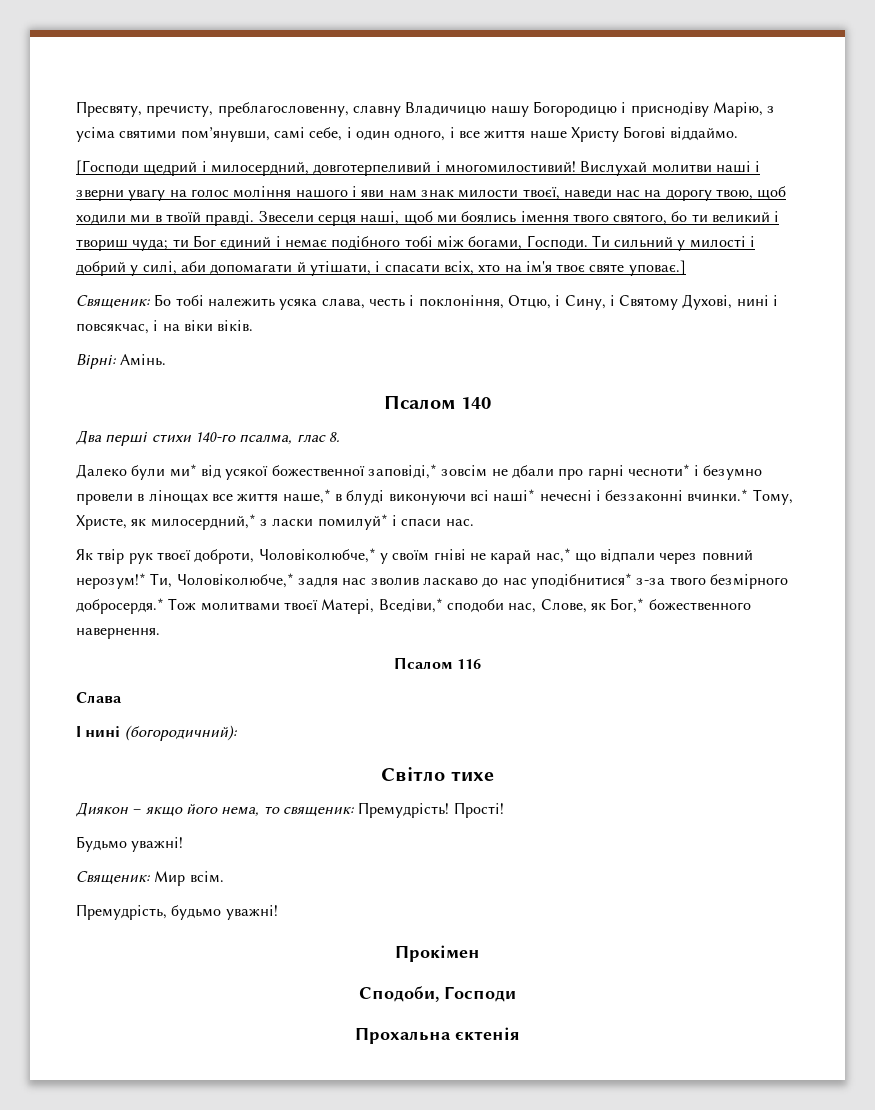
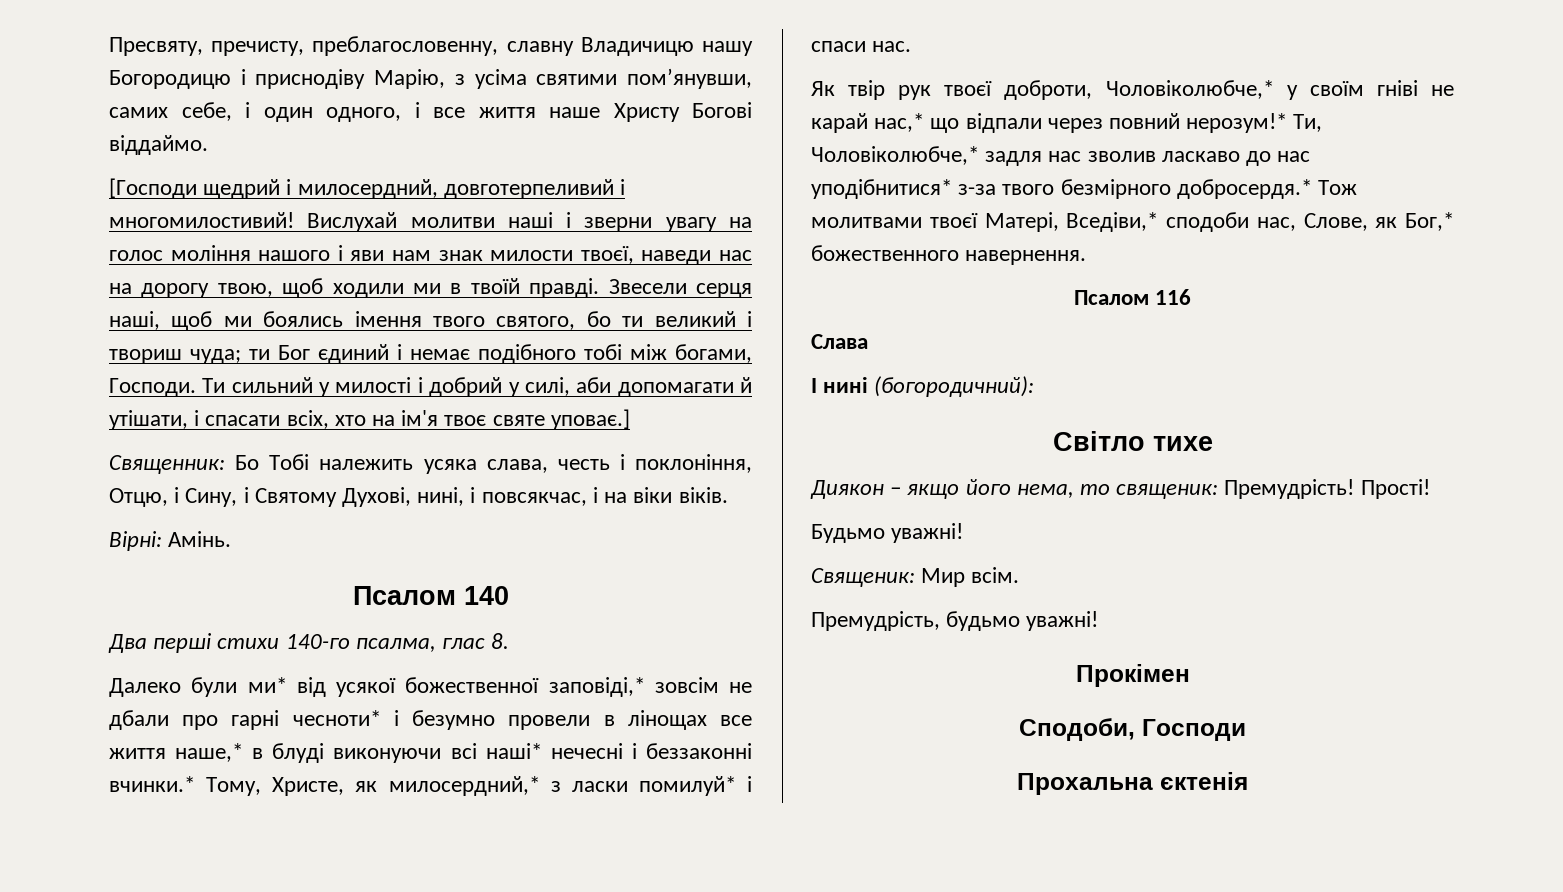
[273,127,305,139] самі -> [109,107,168,118] самих
[76,294,204,309] Священик: Бо тобі -> [109,454,310,474] Священник: Бо Тобі
[736,295,769,306] нині -> [417,487,465,506] нині,

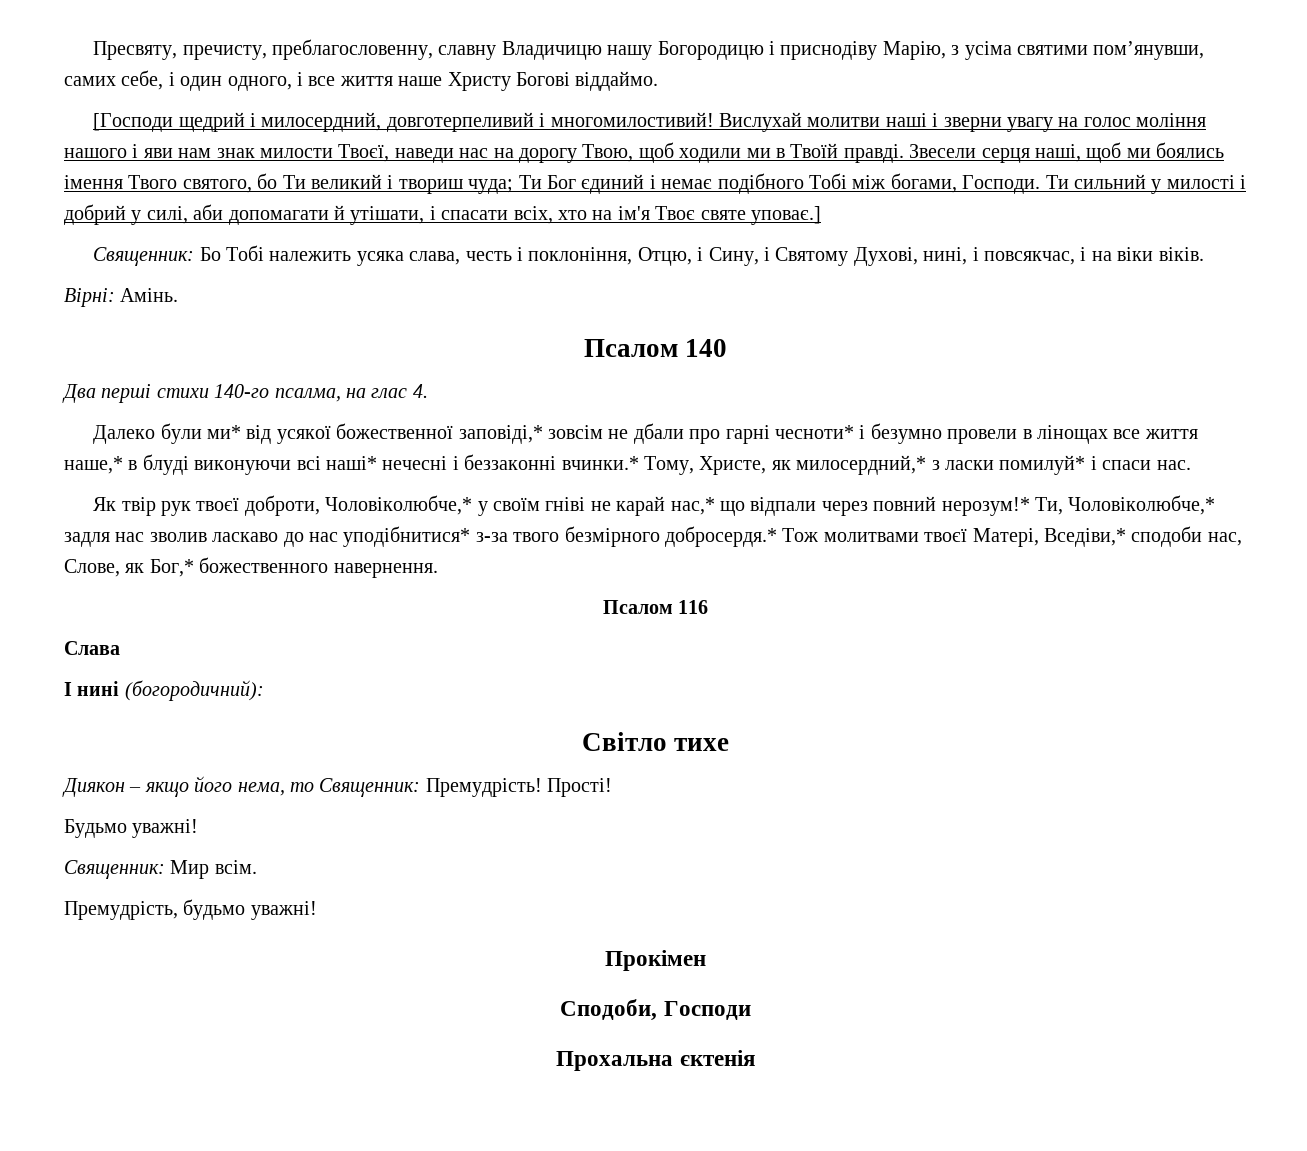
[580,246,634,264] твоєї, -> [338,144,390,162] Твоєї,
[217,283,273,297] твою, -> [582,144,634,162] Твою,
[470,278,520,294] твоїй -> [790,143,839,158] Твоїй
[433,316,485,327] твого -> [128,175,178,189] Твого
[622,316,644,327] ти -> [282,175,306,189] Ти
[249,349,270,360] ти -> [518,175,542,189] Ти
[584,344,622,360] тобі -> [808,173,847,189] Тобі
[444,415,487,426] твоє -> [655,206,696,220] Твоє
[442,633,510,649] глас 8. -> [346,384,428,398] на глас 4.
[1116,484,1219,499] священик: -> [319,778,421,797] Священник:
[811,568,915,587] Священик: -> [64,860,165,879] Священник:

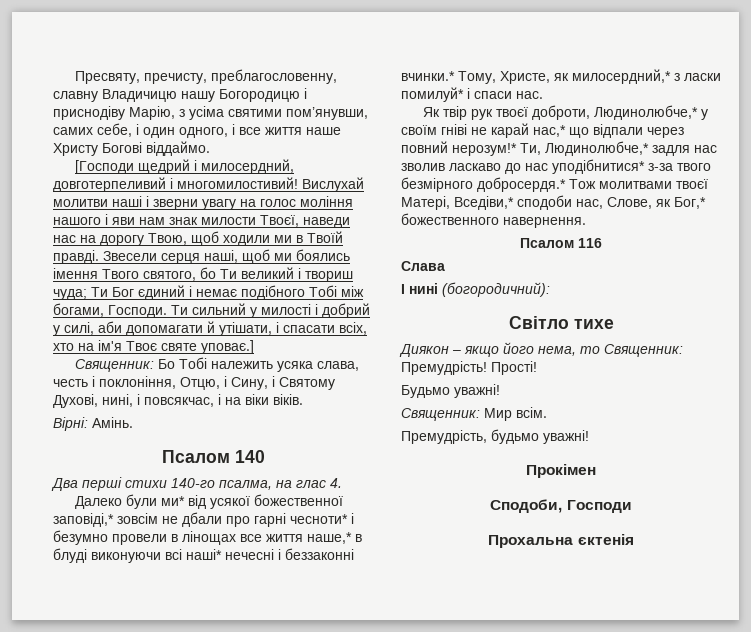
[325,495,473,515] Чоловіколюбче,* -> [594,105,699,120] Людинолюбче,*
[1068,495,1216,515] Чоловіколюбче,* -> [545,141,649,156] Людинолюбче,*

